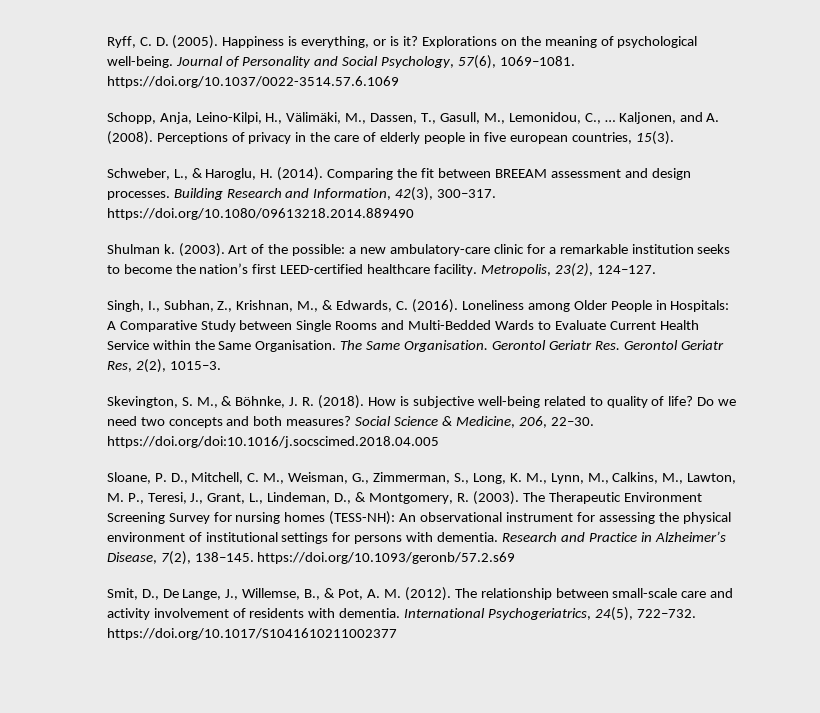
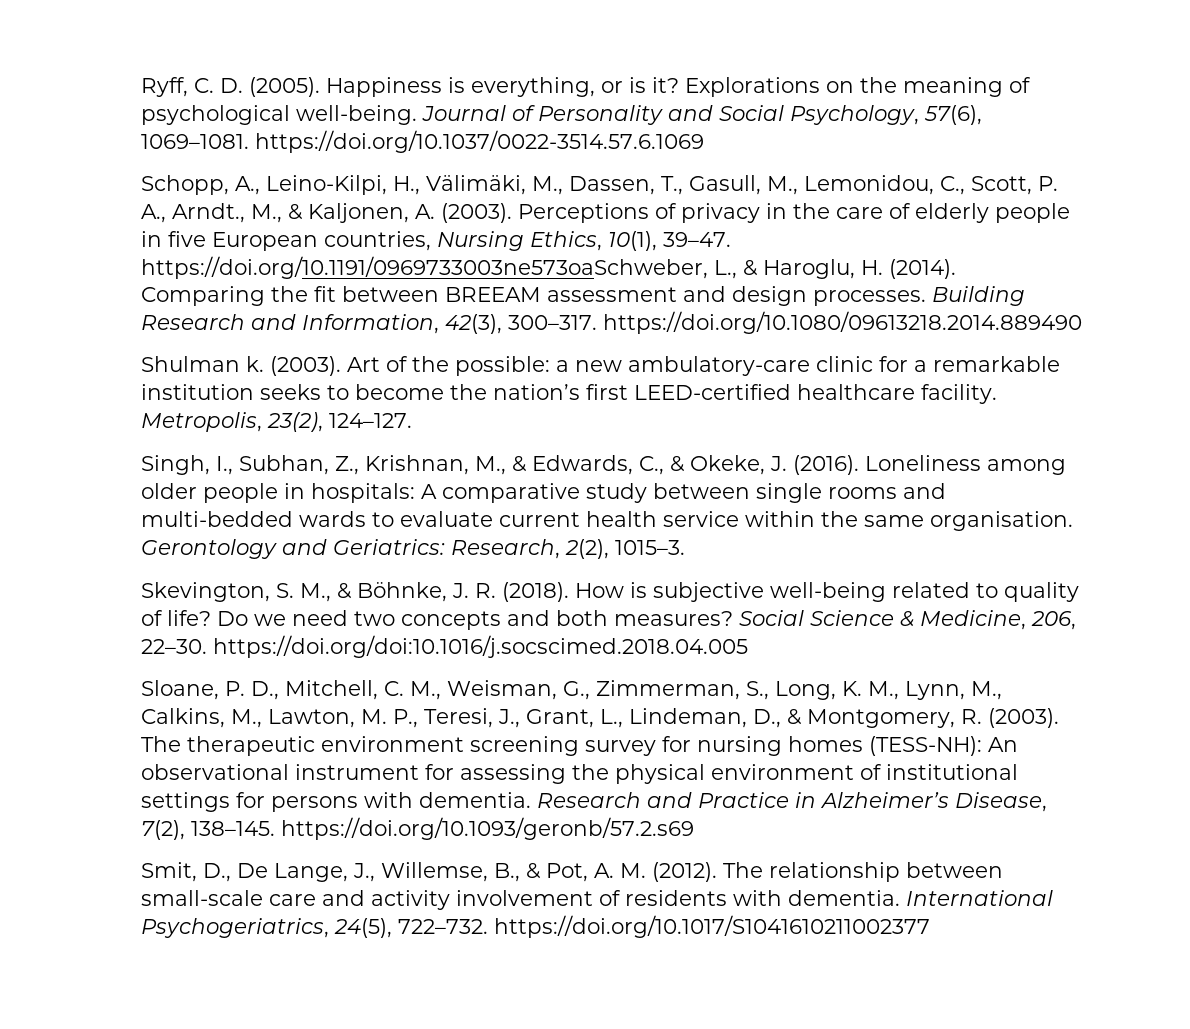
[159,112,192,124] Anja, -> [234,176,260,195] A.,
[604,112,720,124] [106,131,153,145] … Kaljonen, and A. (2008). -> [970,176,1058,195] [140,203,512,223] Scott, P. A., Arndt., M., & Kaljonen, A. (2003).
[509,131,674,145] [106,168,170,180] european countries, 15(3). // Schweber, -> [211,231,731,251] [140,256,708,279] European countries, Nursing Ethics, 10(1), 39–47. https://doi.org/10.1191/0969733003ne573oaSchweber,
[396,299,730,313] [106,320,699,332] [106,340,724,352] [106,361,132,372] C. (2016). Loneliness among Older People in Hospitals: A Comparative Study between Single Rooms and Multi-Bedded Wards to Evaluate Current Health Service within the Same Organisation. The Same Organisation. Gerontol Geriatr Res. Gerontol Geriatr Res, -> [638,455,1066,475] [140,483,946,503] [140,511,1073,531] [140,539,560,559] C., & Okeke, J. (2016). Loneliness among older people in hospitals: A comparative study between single rooms and multi-bedded wards to evaluate current health service within the same organisation. Gerontology and Geriatrics: Research,
[548,492,702,504] [106,512,210,524] Therapeutic Environment Screening Survey -> [186,736,656,756] therapeutic environment screening survey

